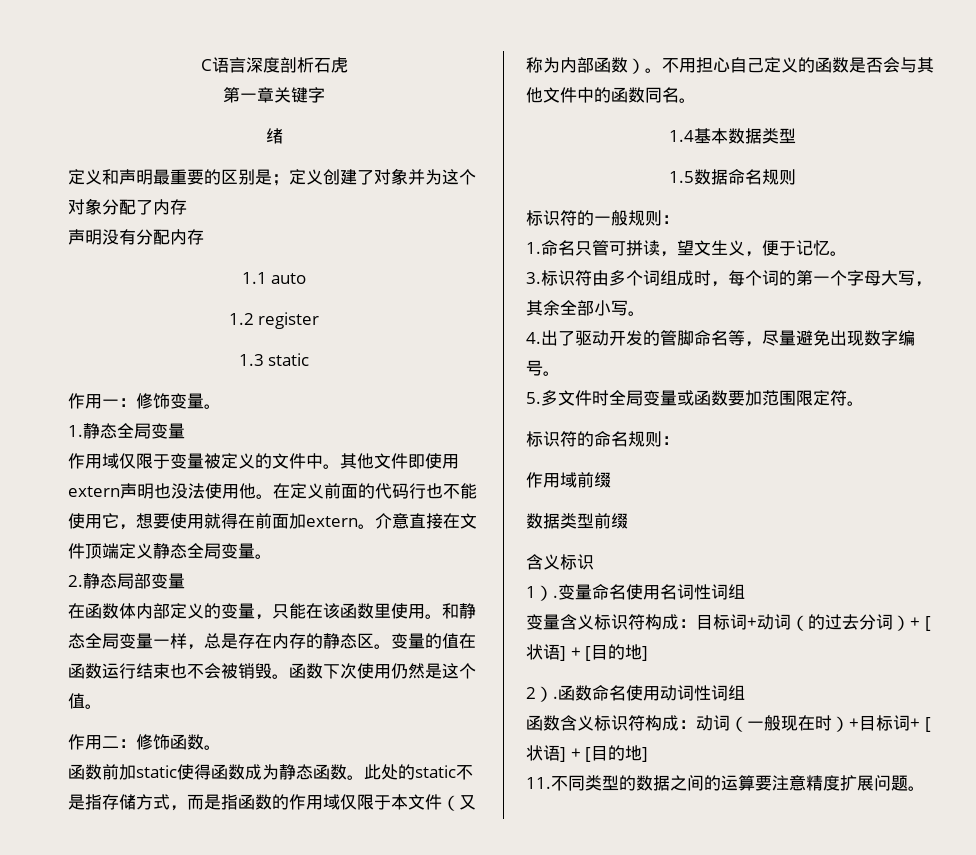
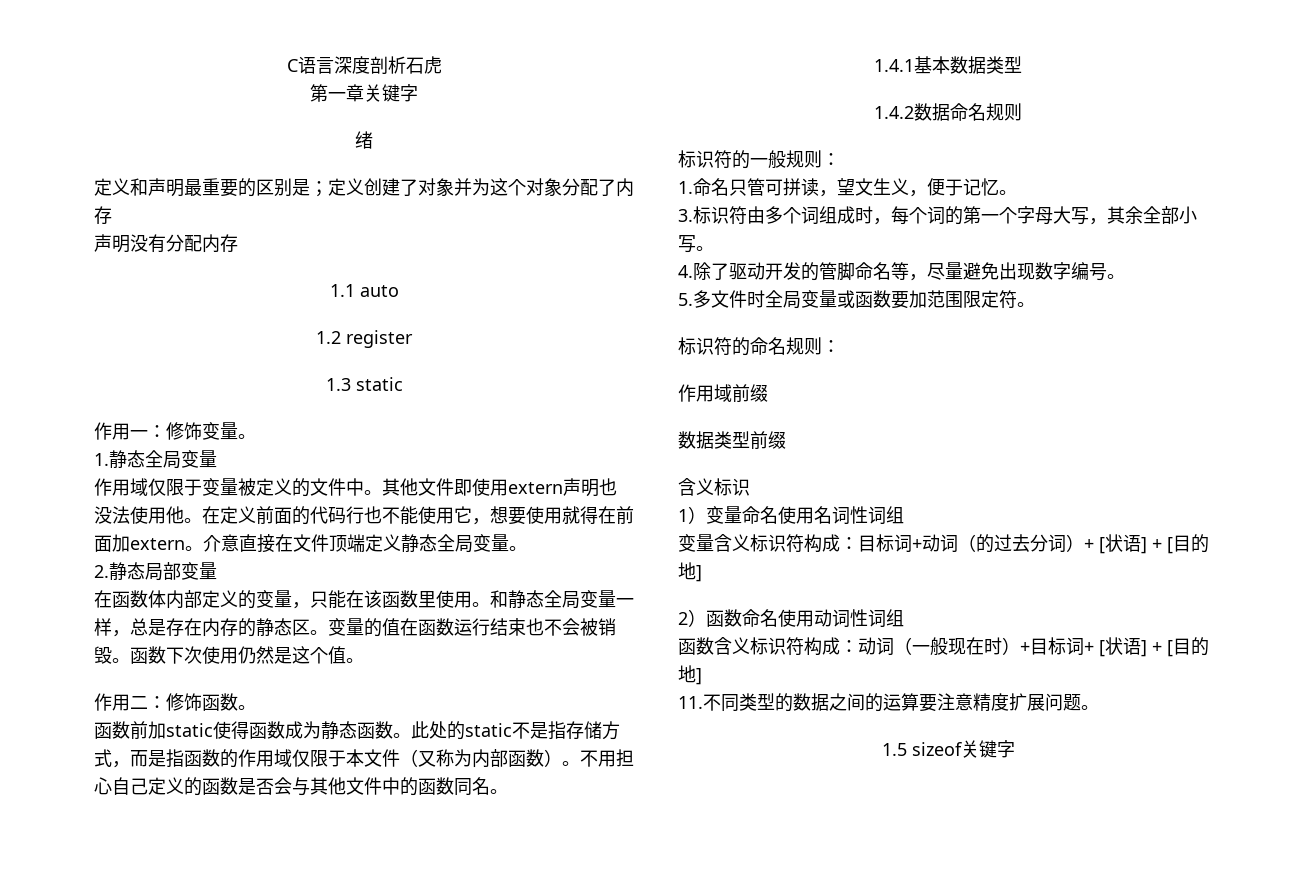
[668,130,694,142] 1.4 -> [874,59,914,72] 1.4.1
[668,171,694,183] 1.5 -> [874,106,914,119] 1.4.2
[541,330,558,346] 出 -> [693,262,711,280] 除
[553,595,558,598] . -> (706, 515) none
[553,696,558,699] . -> (706, 618) none
(925, 788) none -> [881,740,1015,758] // 1.5 sizeof关键字

